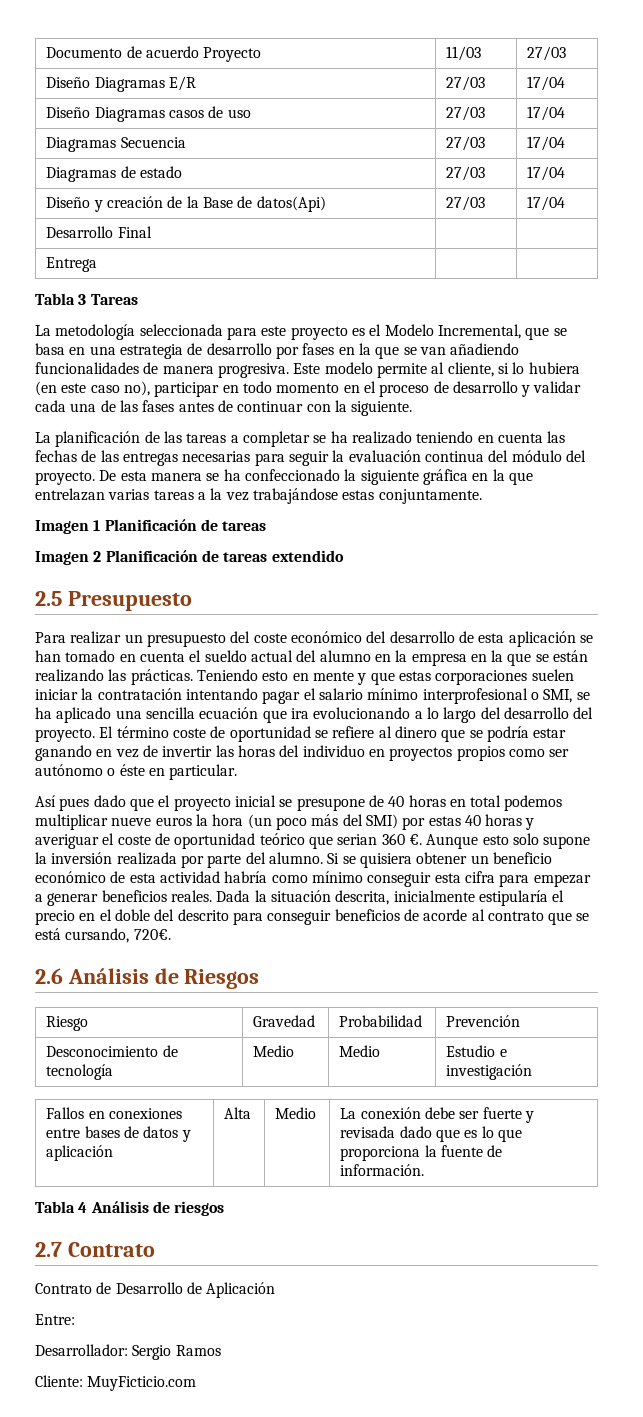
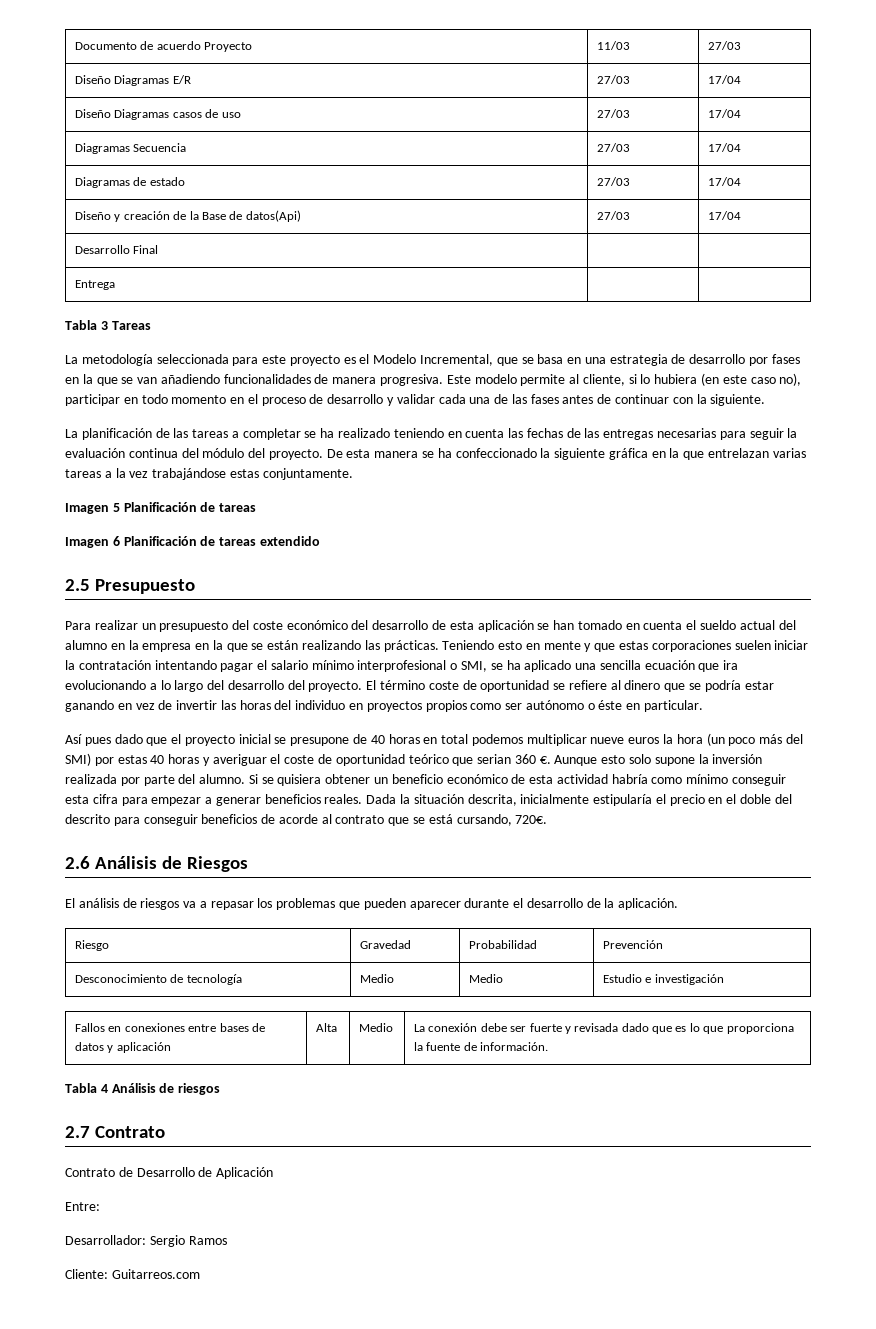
[93,520,101,531] 1 -> [112,503,120,512] 5
[93,551,102,562] 2 -> [112,536,120,546] 6
(260, 979) none -> [65,898,679,910] // El análisis de riesgos va a repasar los problemas que pueden aparecer durante el desarrollo de la aplicación.
[87,1376,197,1391] MuyFicticio.com -> [111,1269,200,1279] Guitarreos.com

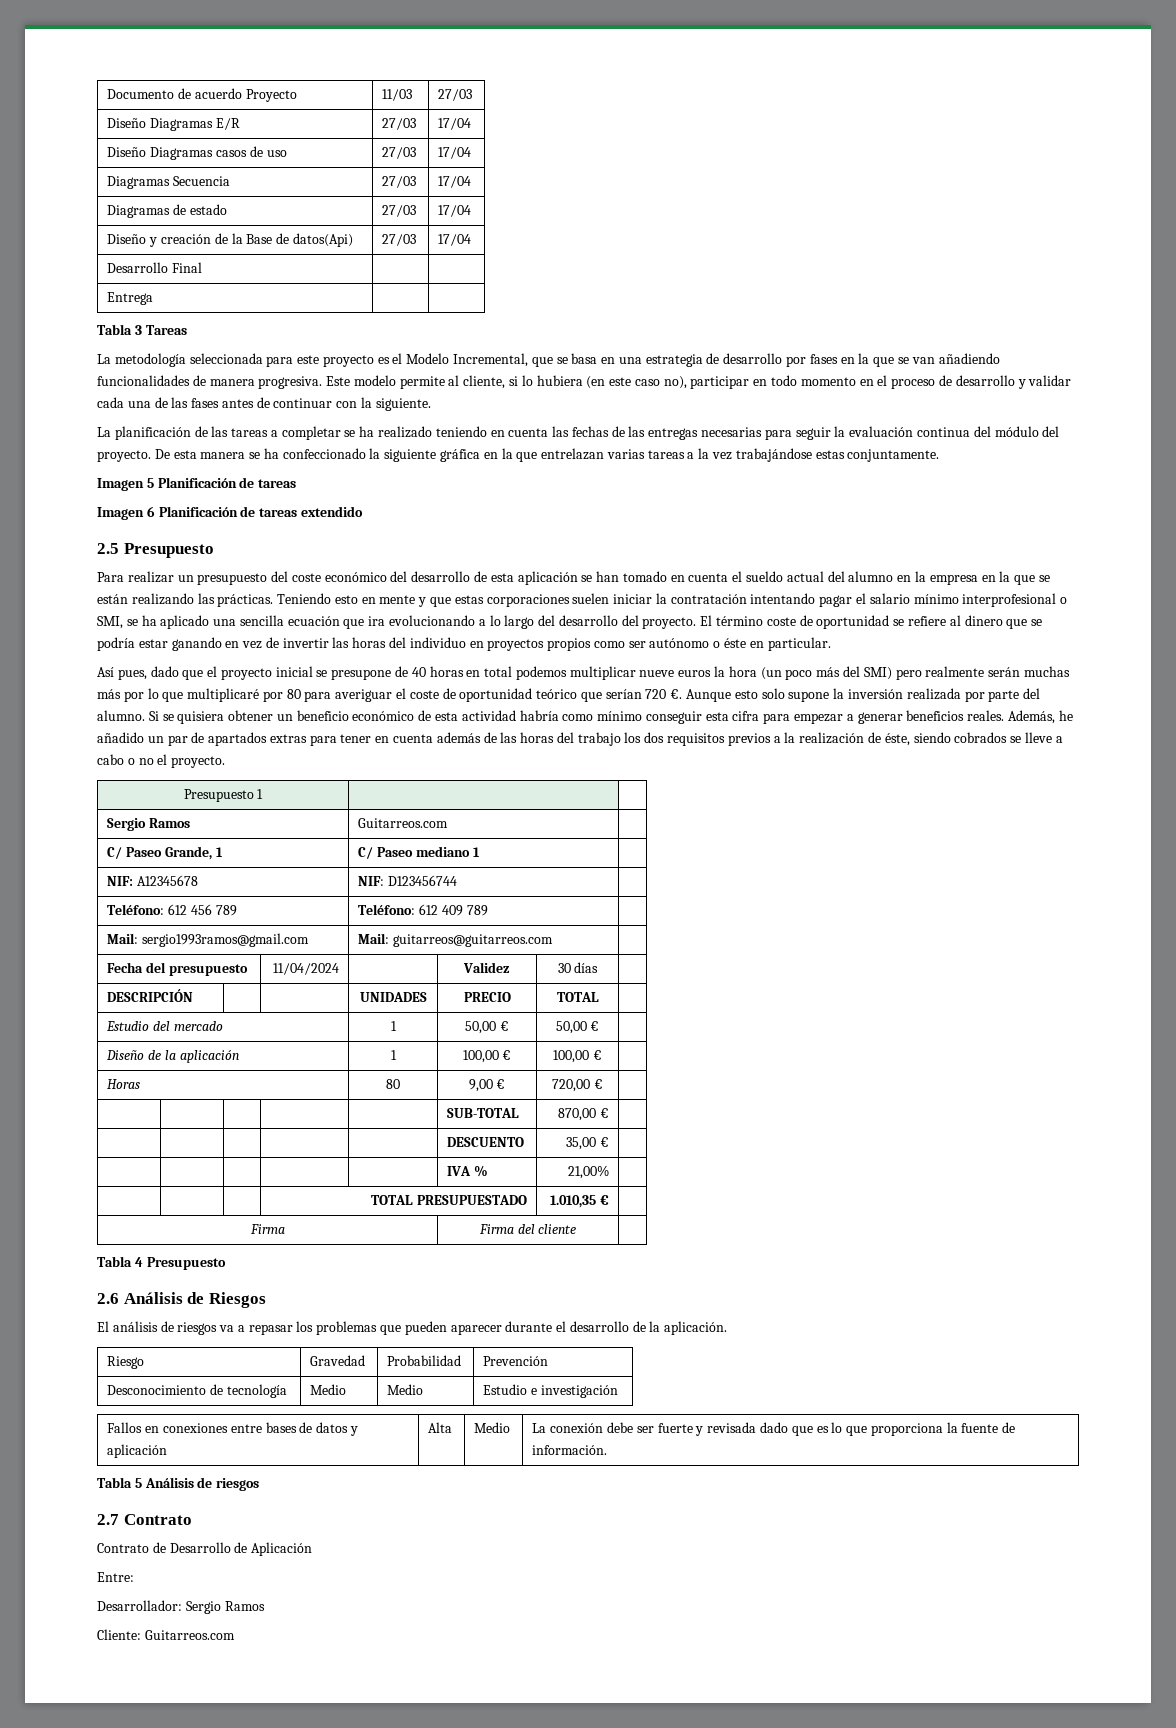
[84,737,111,746] pues -> [117,669,147,680] pues,
[94,754,210,766] por estas 40 horas y -> [895,666,1070,680] [97,688,332,702] pero realmente serán muchas más por lo que multiplicaré por 80 para
[477,754,536,764] serian 360 -> [605,689,667,699] serían 720
[366,794,792,806] [65,814,548,826] Dada la situación descrita, inicialmente estipularía el precio en el doble del descrito para conseguir beneficios de acorde al contrato que se está cursando, 720€. -> [1007,710,1073,724] [97,732,1063,746] [97,754,226,768] [183,789,264,802] [107,818,191,831] [358,818,449,828] [107,846,223,860] [358,846,480,859] [107,875,199,886] [358,875,458,886] [107,904,237,916] [358,904,488,916] [107,933,310,947] [358,933,554,947] [107,962,249,976] [272,963,339,975] [463,962,510,973] [557,962,599,973] [107,989,194,1002] [359,992,427,1002] [463,992,511,1002] [556,992,599,1002] [106,1021,224,1031] [390,1021,397,1031] [465,1021,509,1034] [555,1021,600,1034] [106,1050,239,1063] [390,1050,397,1060] [462,1050,512,1063] [553,1050,602,1063] [107,1079,141,1089] [386,1079,400,1089] [468,1079,506,1092] [552,1079,603,1092] [447,1108,520,1118] [557,1108,609,1121] [447,1137,525,1147] [565,1137,609,1150] [447,1165,489,1177] [567,1165,609,1179] [370,1195,527,1205] [549,1195,609,1208] [249,1224,285,1234] [478,1224,577,1234] [97,1256,226,1270] Además, he añadido un par de apartados extras para tener en cuenta además de las horas del trabajo los dos requisitos previos a la realización de éste, siendo cobrados se lleve a cabo o no el proyecto. // Presupuesto 1 | | // Sergio Ramos | Guitarreos.com | // C/ Paseo Grande, 1 | C/ Paseo mediano 1 | // NIF: A12345678 | NIF: D123456744 | // Teléfono: 612 456 789 | Teléfono: 612 409 789 | // Mail: sergio1993ramos@gmail.com | Mail: guitarreos@guitarreos.com | // Fecha del presupuesto | 11/04/2024 | | Validez | 30 días | // DESCRIPCIÓN | | | UNIDADES | PRECIO | TOTAL | // Estudio del mercado | 1 | 50,00 € | 50,00 € | // Diseño de la aplicación | 1 | 100,00 € | 100,00 € | // Horas | 80 | 9,00 € | 720,00 € | // | | | | | SUB-TOTAL | 870,00 € | // | | | | | DESCUENTO | 35,00 € | // | | | | | IVA % | 21,00% | // | | | TOTAL PRESUPUESTADO | 1.010,35 € | // Firma | Firma del cliente | // Tabla 4 Presupuesto
[100,1084,108,1093] 4 -> [134,1478,142,1488] 5

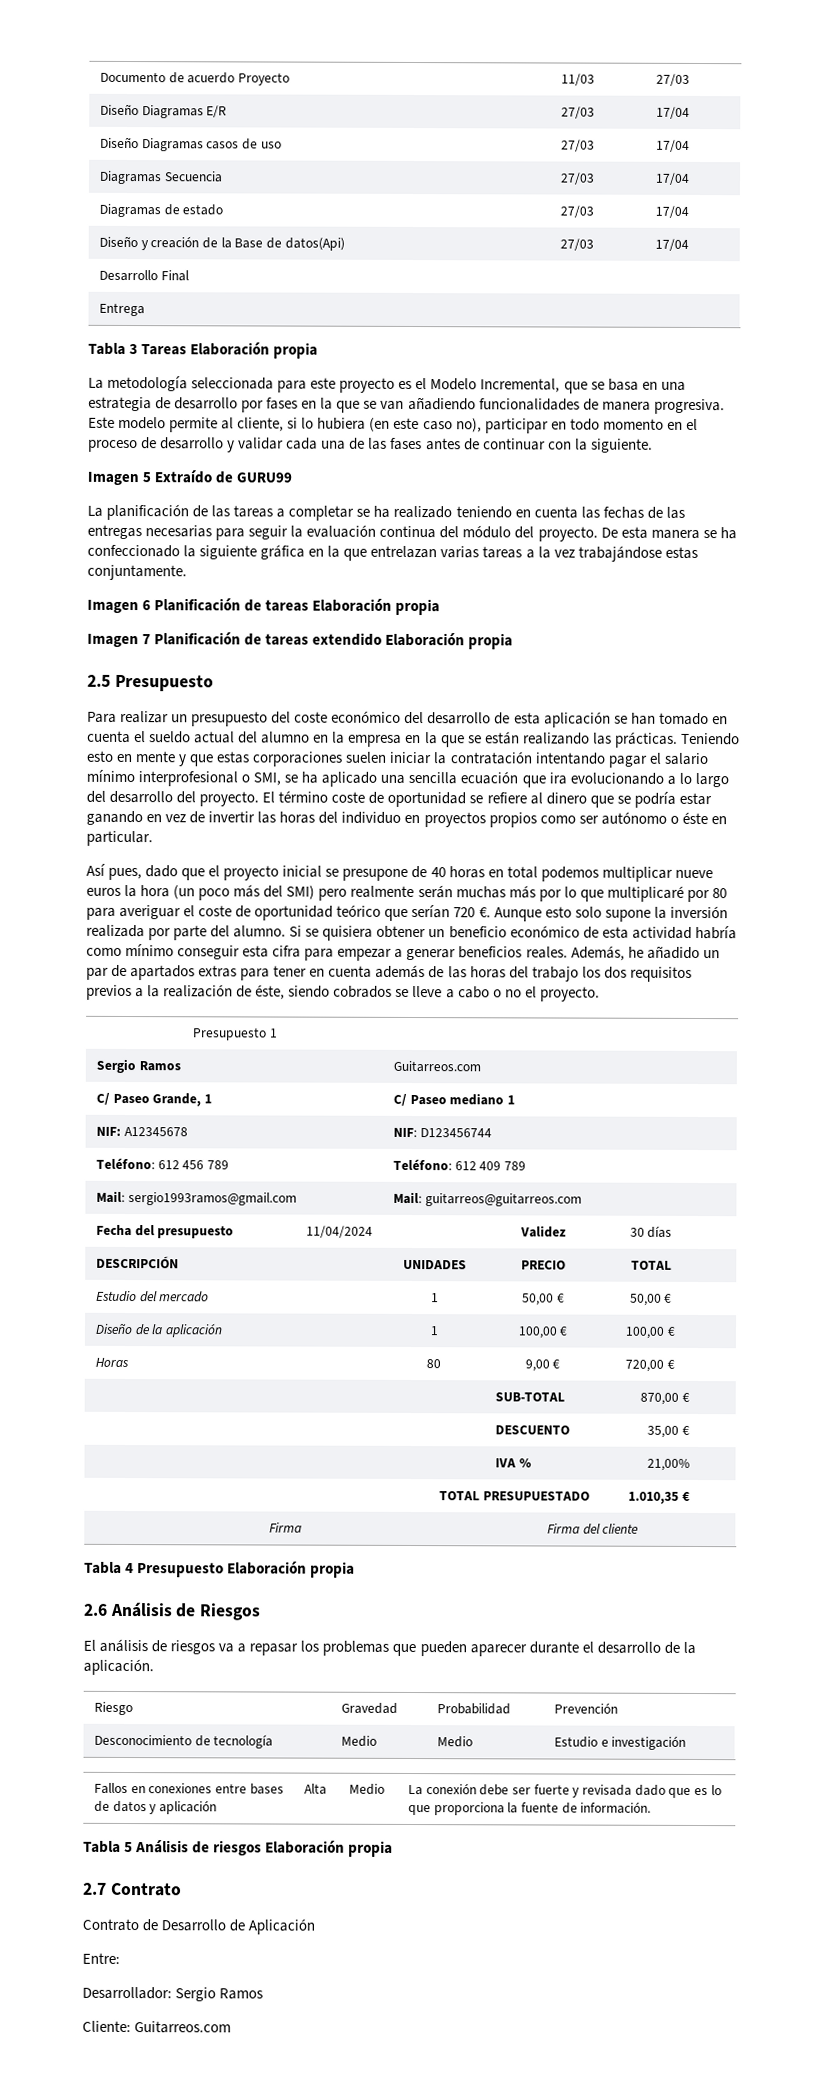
(187, 330) none -> [190,342,319,359] Elaboración propia
(431, 404) none -> [87,470,293,486] // Imagen 5 Extraído de GURU99
[97,477,297,491] // Imagen 5 Planificación de tareas -> (187, 572) none
(298, 512) none -> [312,598,441,616] [87,632,310,648] Elaboración propia // Imagen 7 Planificación de tareas
(363, 511) none -> [385,632,514,650] Elaboración propia
(226, 1263) none -> [227,1561,356,1578] Elaboración propia
(260, 1484) none -> [265,1840,394,1857] Elaboración propia

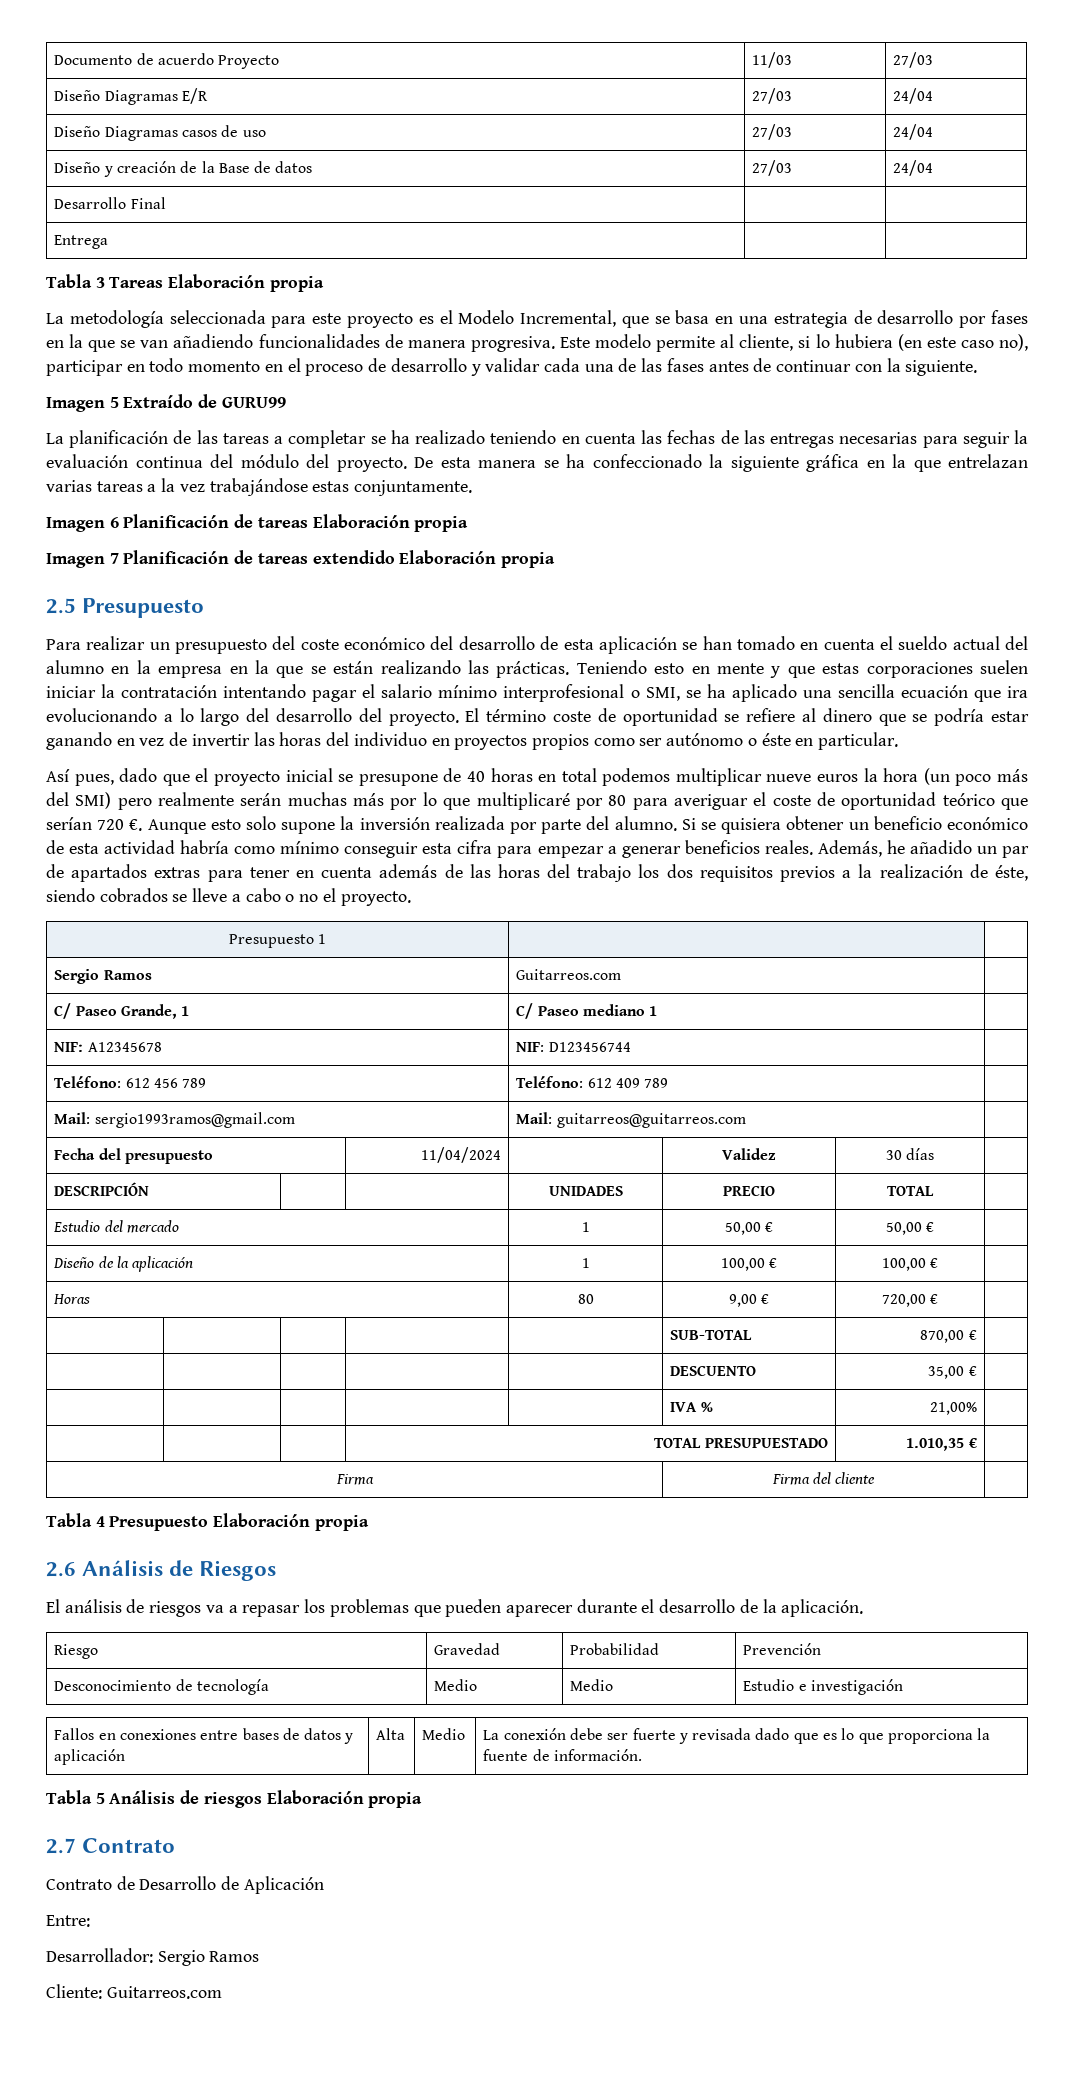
[656,106,691,119] 17/04 -> [893,88,934,104] 24/04
[656,139,691,152] [99,170,223,185] [560,172,596,185] [655,172,691,185] [99,203,224,218] [560,205,595,218] [655,205,690,218] 17/04 // Diagramas Secuencia | 27/03 | 17/04 // Diagramas de estado | 27/03 | 17/04 -> [893,124,934,140] 24/04
[284,237,345,251] [560,238,595,251] [655,238,690,251] datos(Api) | 27/03 | 17/04 -> [275,161,313,173] [752,160,793,176] [893,160,934,176] datos | 27/03 | 24/04

